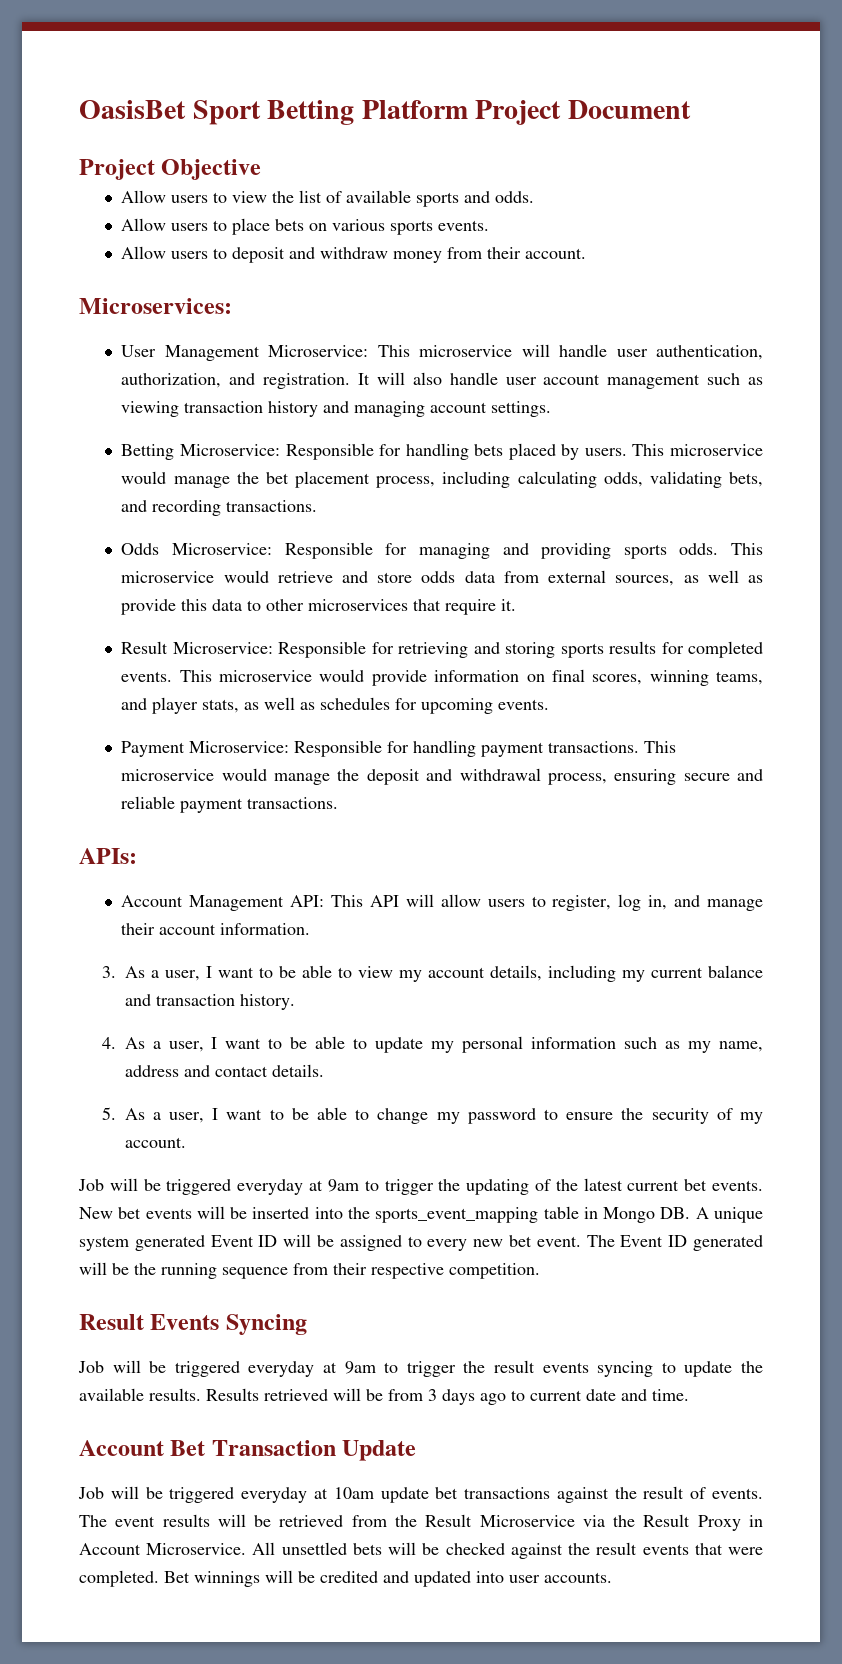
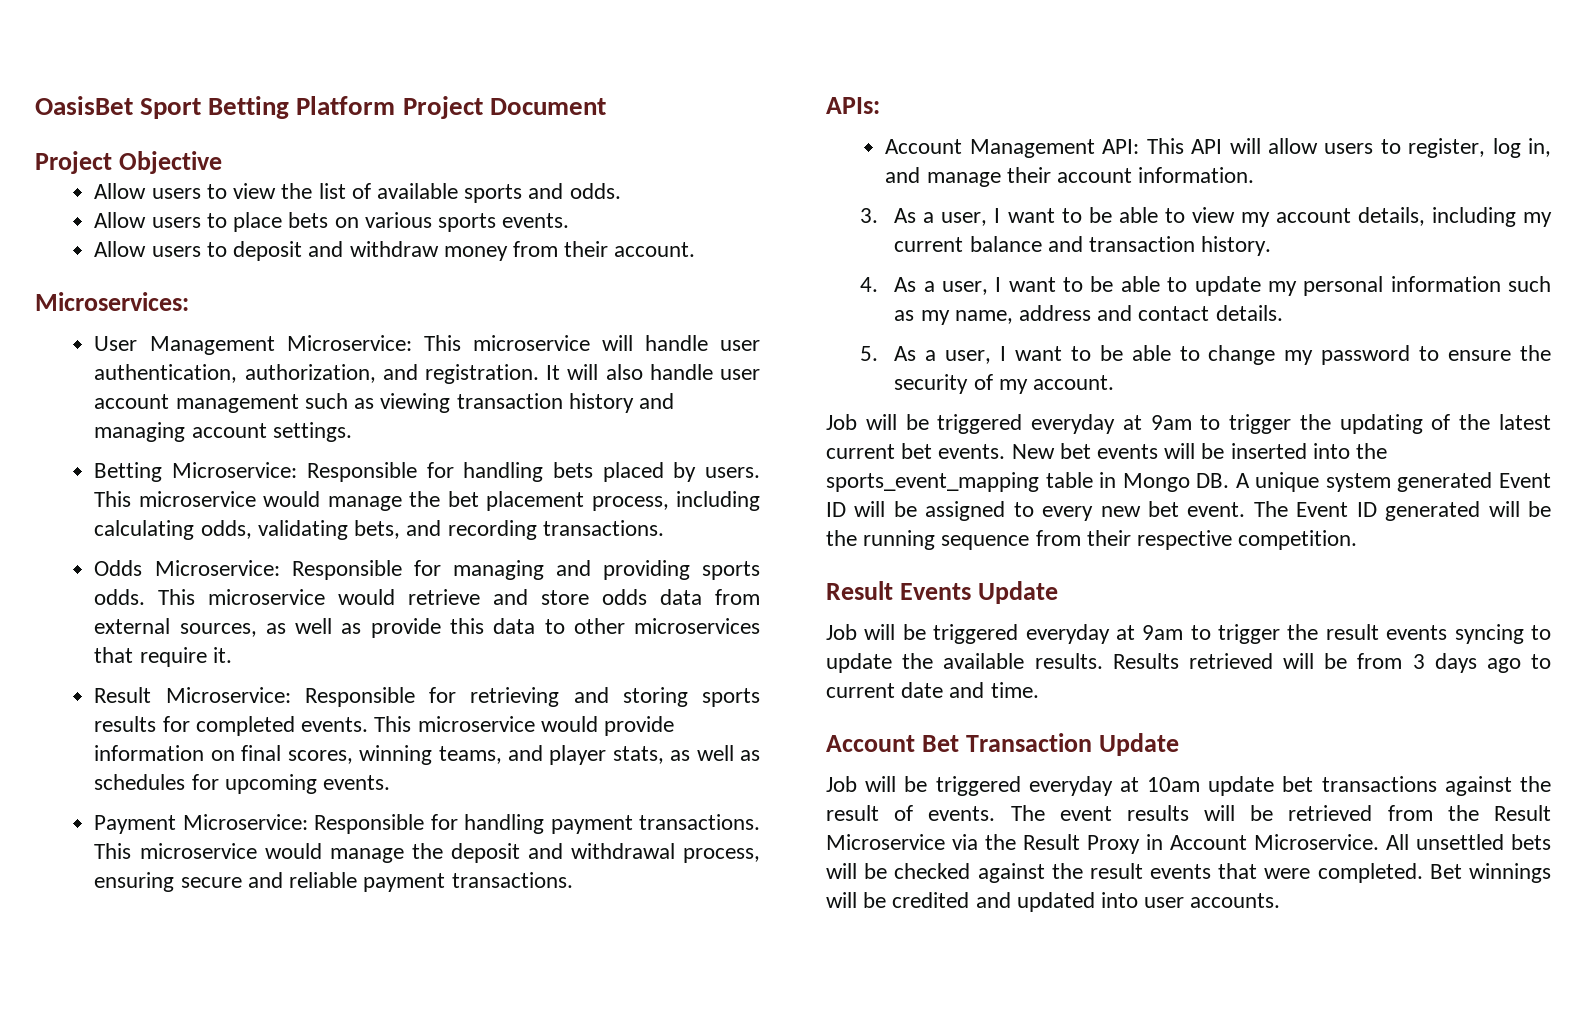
[225,1314,307,1335] Syncing -> [977,581,1058,604] Update

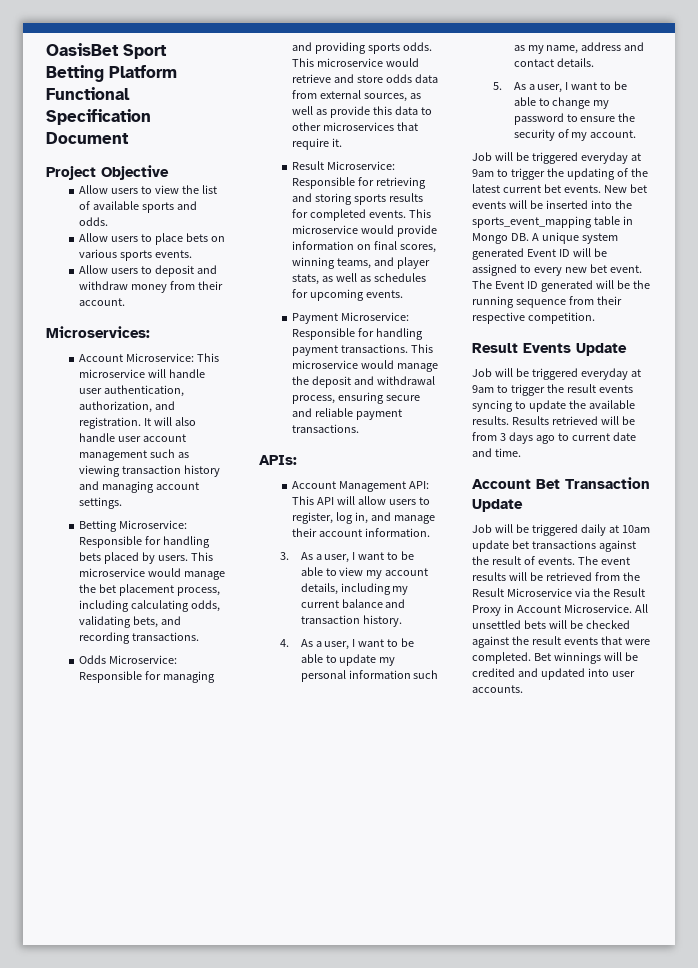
[402,96,483,119] Project -> [46,87,130,100] [46,109,151,125] Functional Specification
[94,336,275,355] User Management -> [78,354,123,362] Account
[1028,776,1113,796] everyday -> [580,524,606,536] daily

